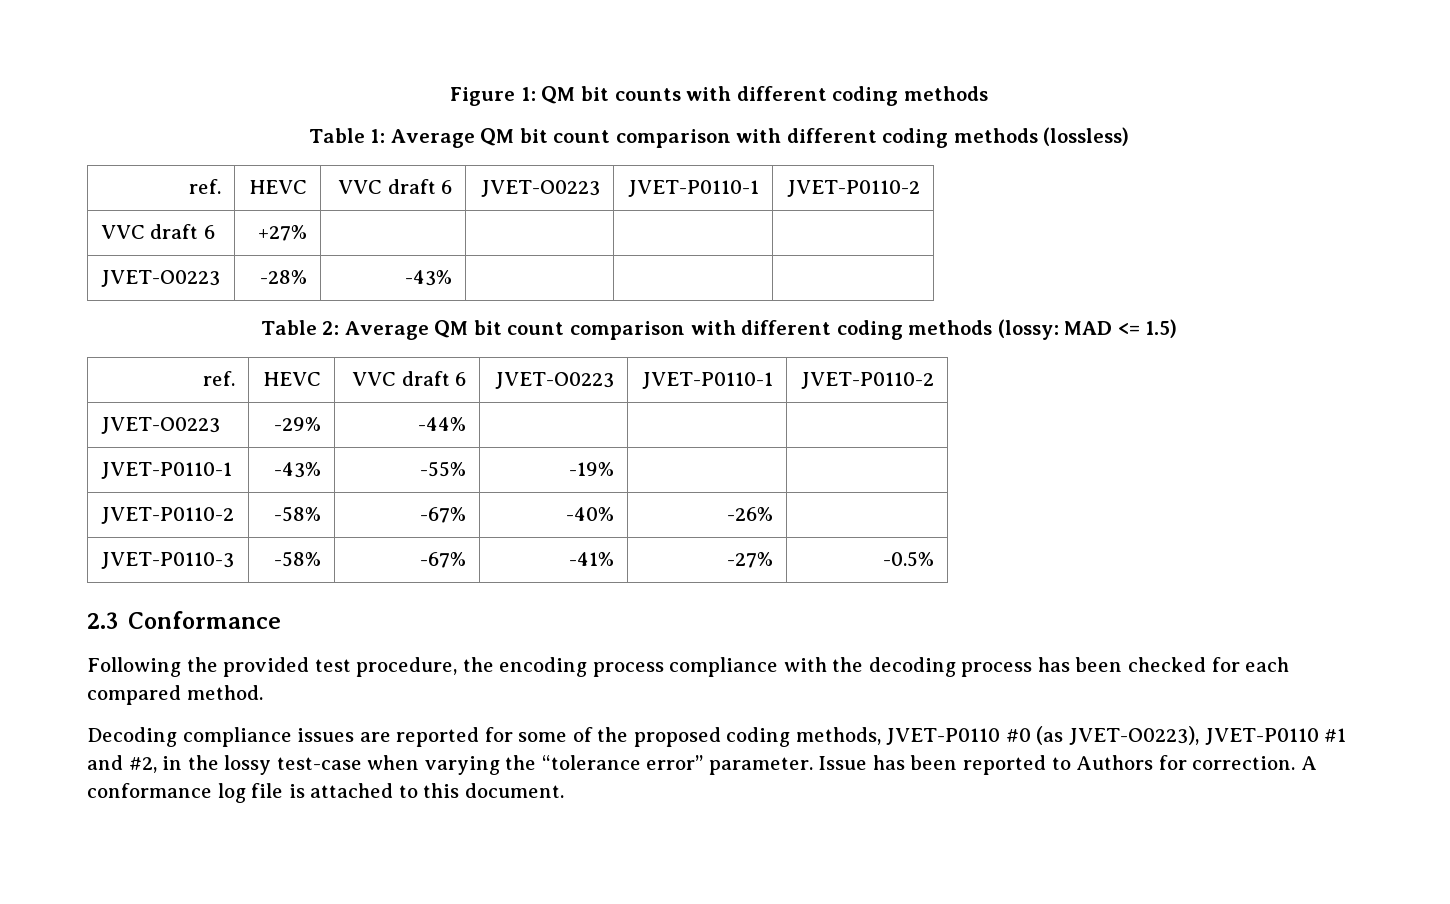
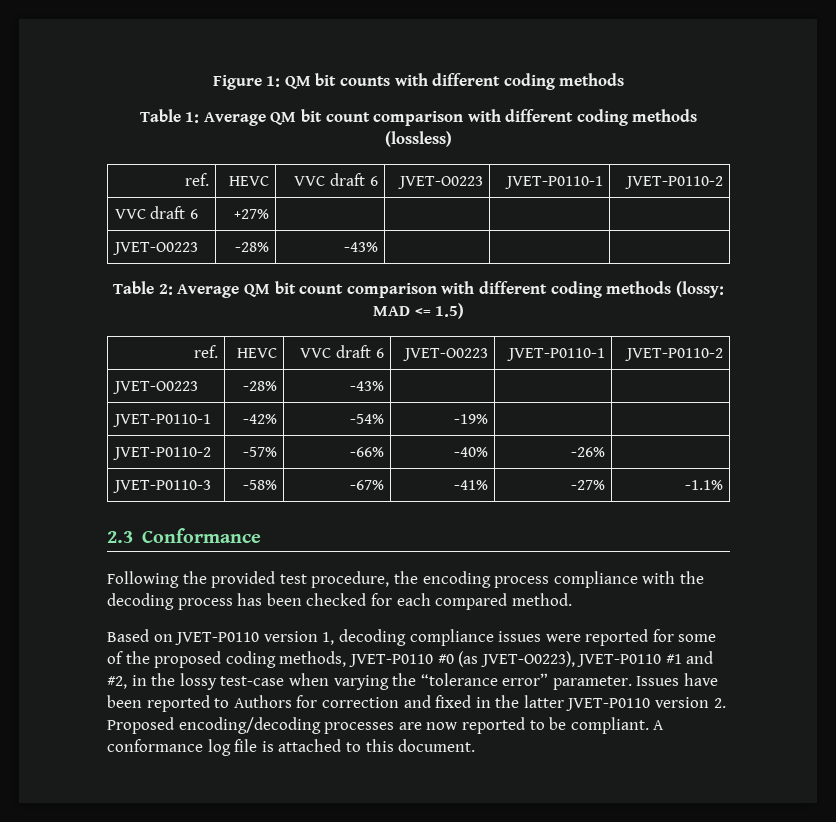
[274,417,322,431] [418,417,467,431] [100,462,232,479] [274,462,322,478] [420,461,467,477] -29% | -44% | | | // JVET-P0110-1 | -43% | -55% -> [242,381,277,391] [349,381,384,391] [112,414,211,427] [242,414,277,424] [349,414,384,424] -28% | -43% | | | // JVET-P0110-1 | -42% | -54%
[274,506,322,522] [420,507,467,523] -58% | -67% -> [242,447,277,457] [349,447,384,457] -57% | -66%
[883,551,935,567] -0.5% -> [684,480,723,490] -1.1%
[87,727,177,747] Decoding -> [107,629,406,646] Based on JVET-P0110 version 1, decoding
[359,732,391,742] are -> [545,634,581,642] were
[818,755,905,770] Issue has -> [636,673,719,686] Issues have
[1192,756,1296,770] correction. -> [321,695,726,711] [107,717,649,734] correction and fixed in the latter JVET-P0110 version 2. Proposed encoding/decoding processes are now reported to be compliant.

